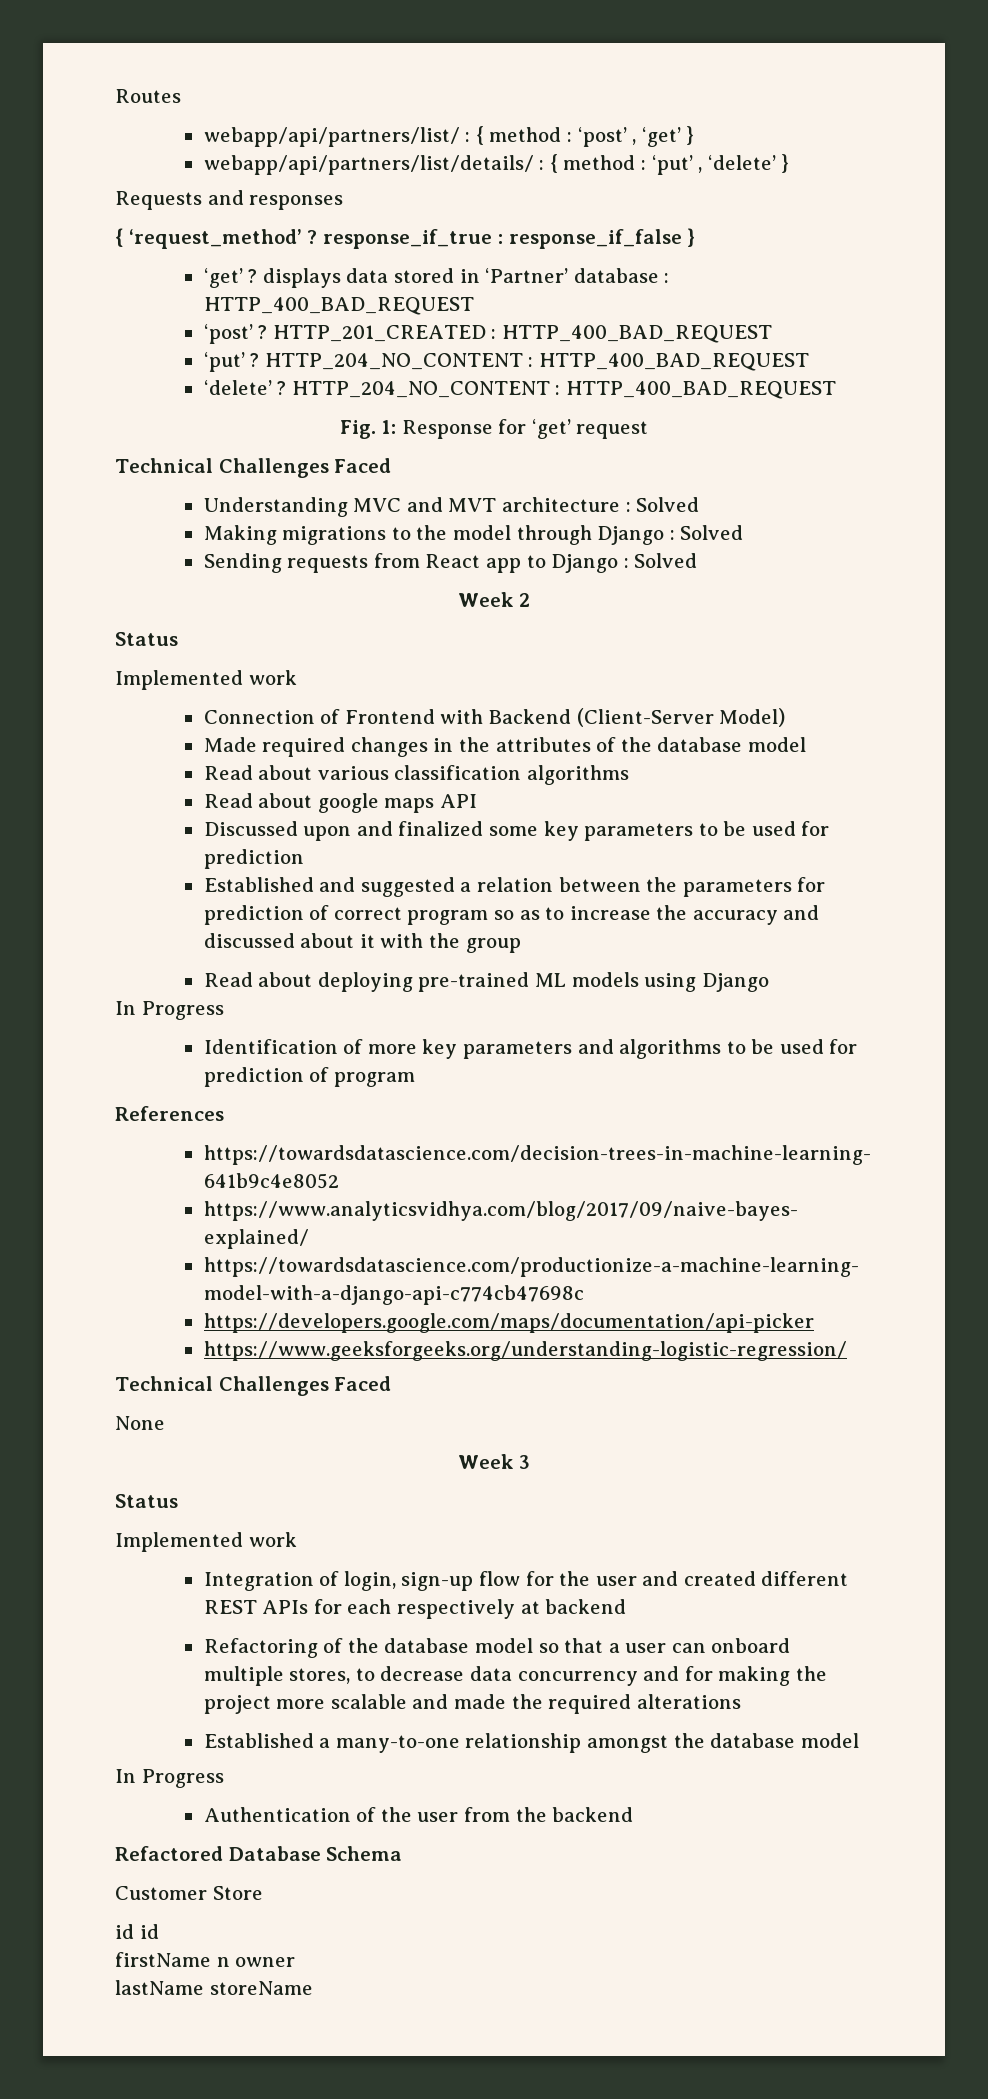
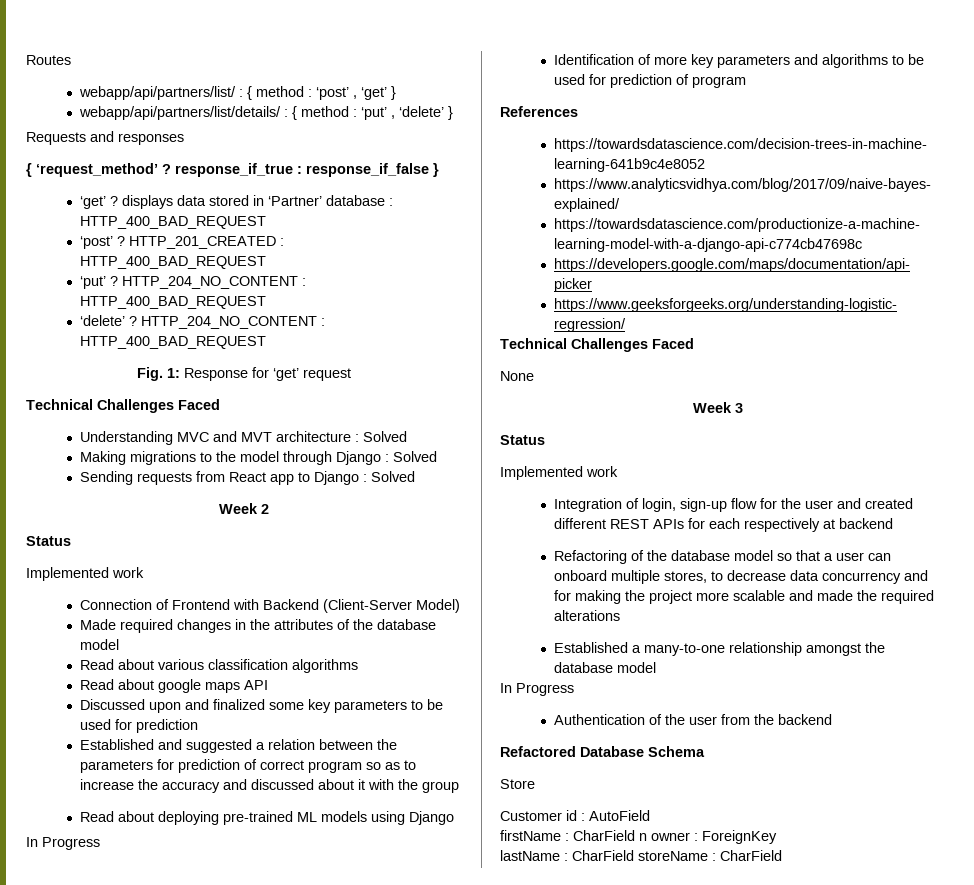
[115,1886,207,1900] Customer -> (705, 751) none
[115,1924,159,1939] id id -> [500,810,650,821] Customer id : AutoField
(211, 1959) none -> [565,830,635,841] : CharField
(296, 1962) none -> [694,830,777,844] : ForeignKey
[209,1981,313,1995] storeName -> [564,850,782,861] : CharField storeName : CharField

